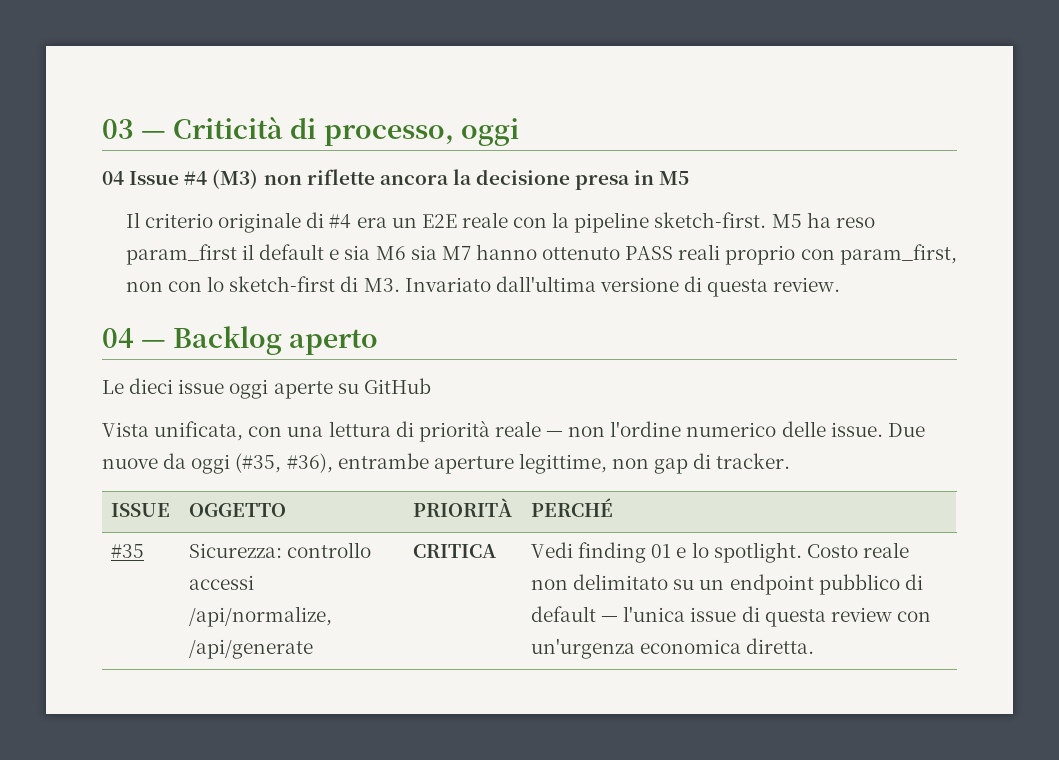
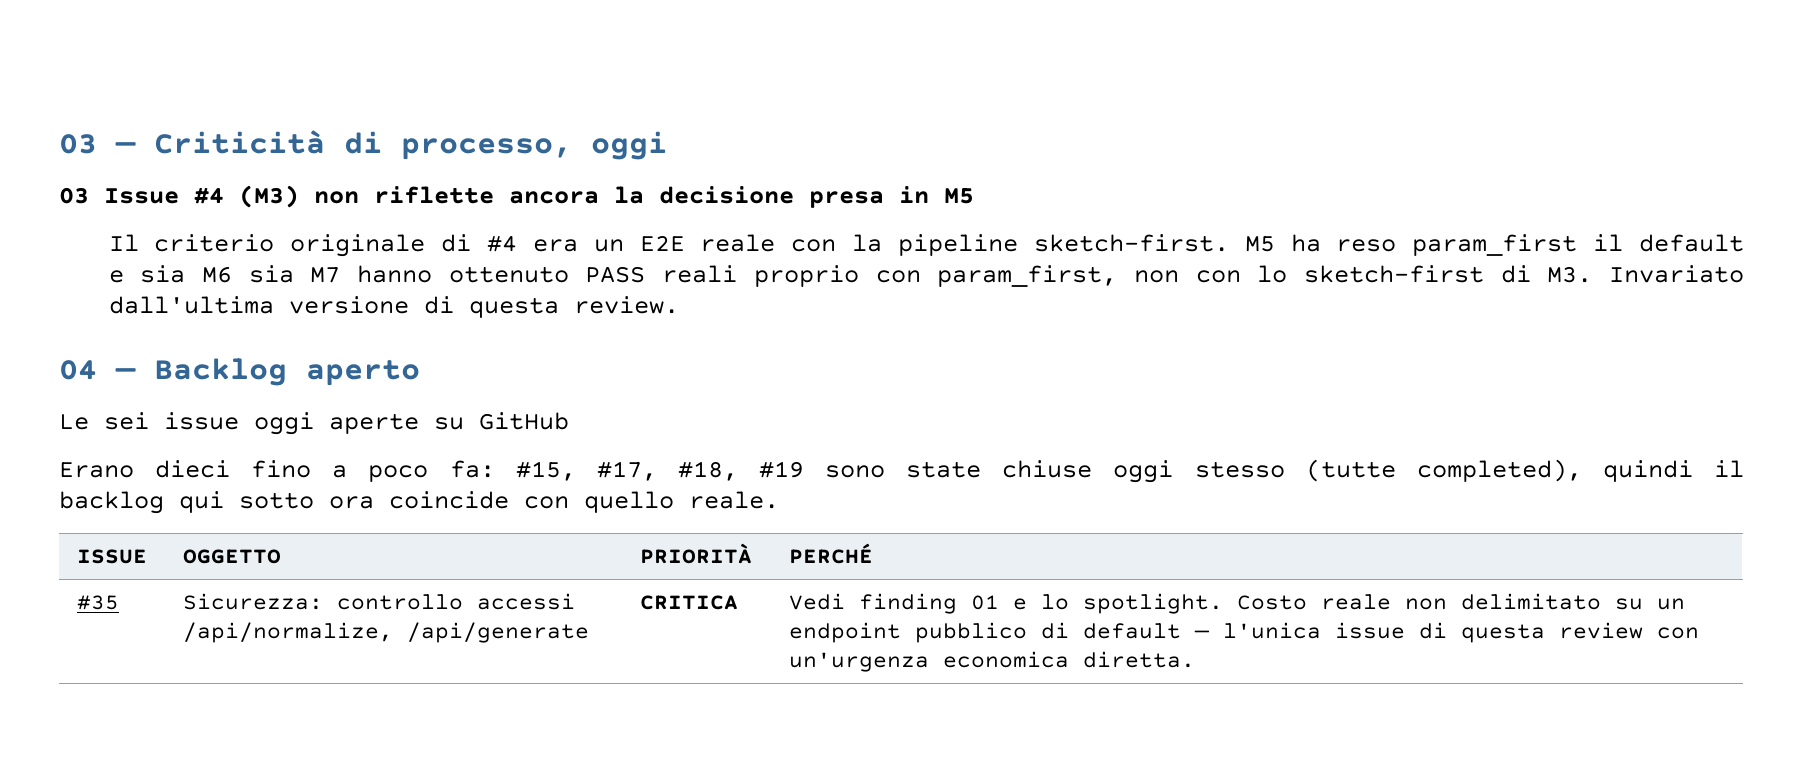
[102,171,124,185] 04 -> [59,187,89,204] 03
[129,378,174,394] dieci -> [104,412,149,430] sei
[102,420,925,442] [102,453,791,474] Vista unificata, con una lettura di priorità reale — non l'ordine numerico delle issue. Due nuove da oggi (#35, #36), entrambe aperture legittime, non gap di tracker. -> [59,459,1744,483] [59,491,779,514] Erano dieci fino a poco fa: #15, #17, #18, #19 sono state chiuse oggi stesso (tutte completed), quindi il backlog qui sotto ora coincide con quello reale.

